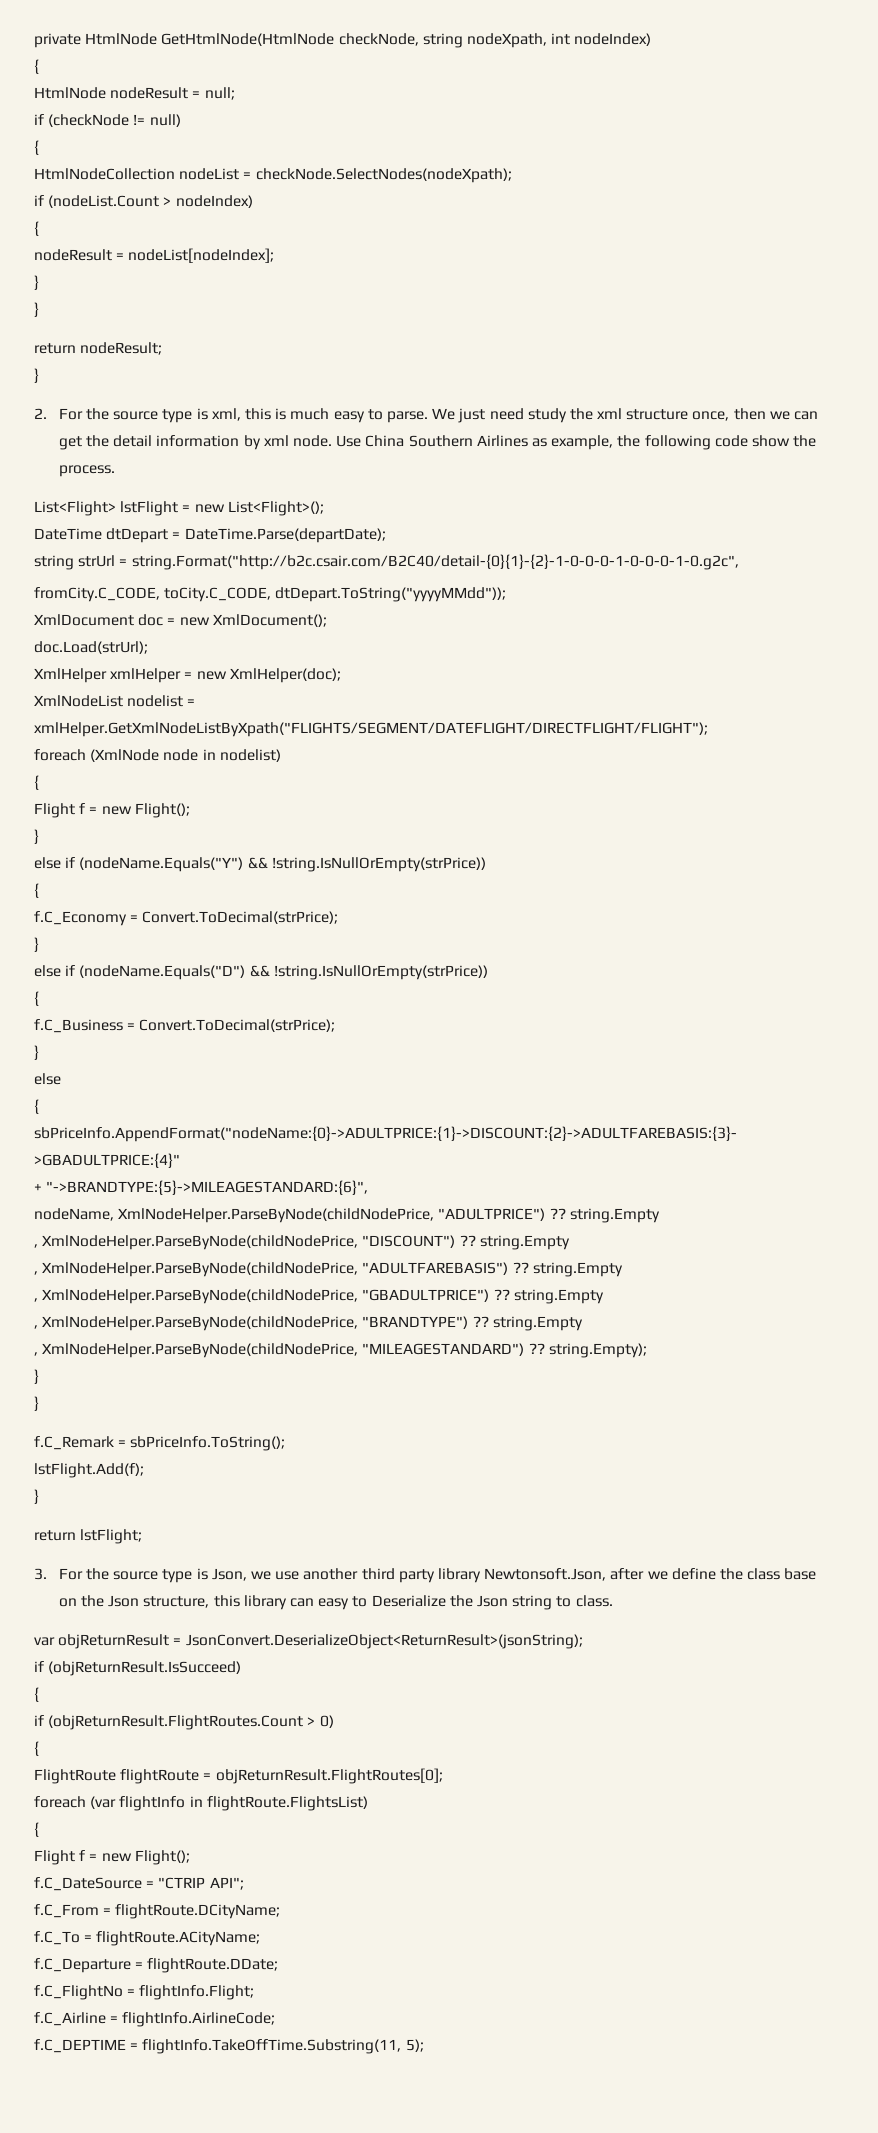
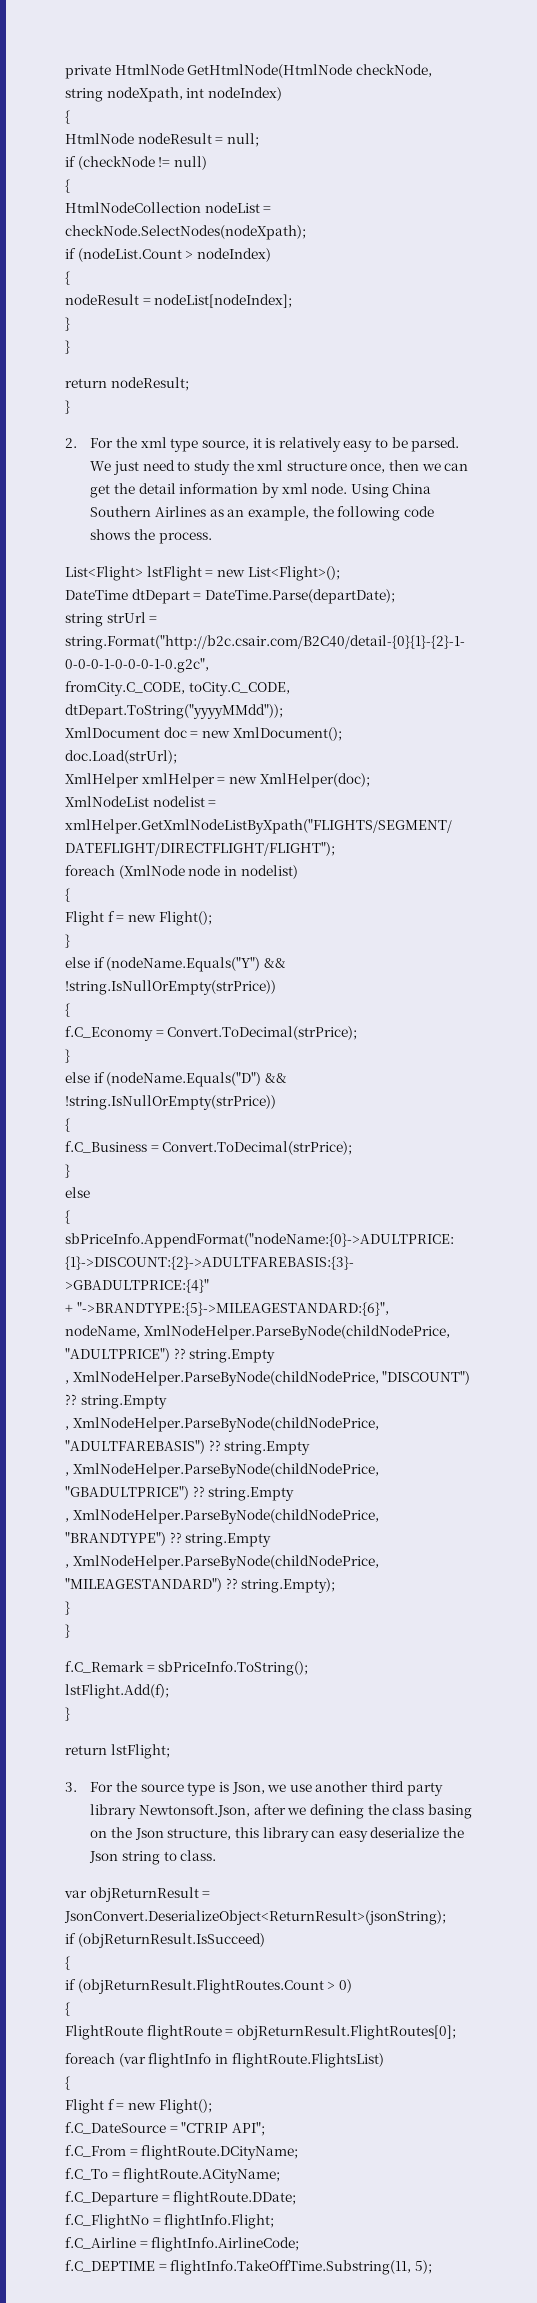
[113,408,428,423] source type is xml, this is much easy to parse. -> [140,437,460,452] xml type source, it is relatively easy to be parsed.
(524, 414) none -> [177,461,191,471] to
[336,435,362,447] Use -> [350,484,389,498] Using
(547, 442) none -> [227,509,245,517] an
[751,435,790,447] show -> [90,529,131,540] shows
[671,1568,716,1580] define -> [309,1804,364,1819] defining
[784,1568,817,1580] base -> [427,1804,472,1819] basing
[352,1595,446,1607] to Deserialize -> [370,1827,440,1838] deserialize

